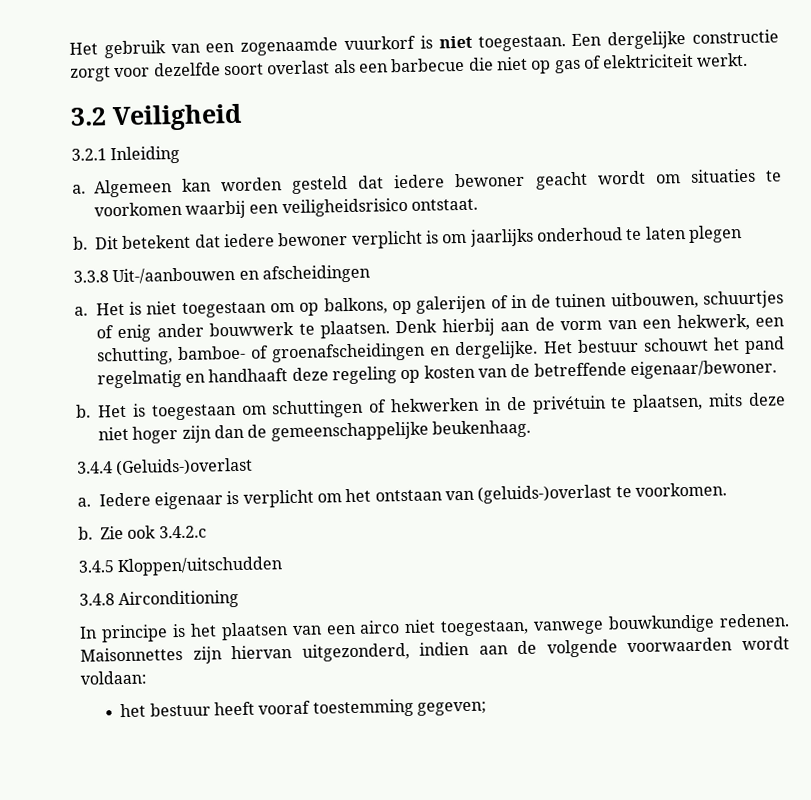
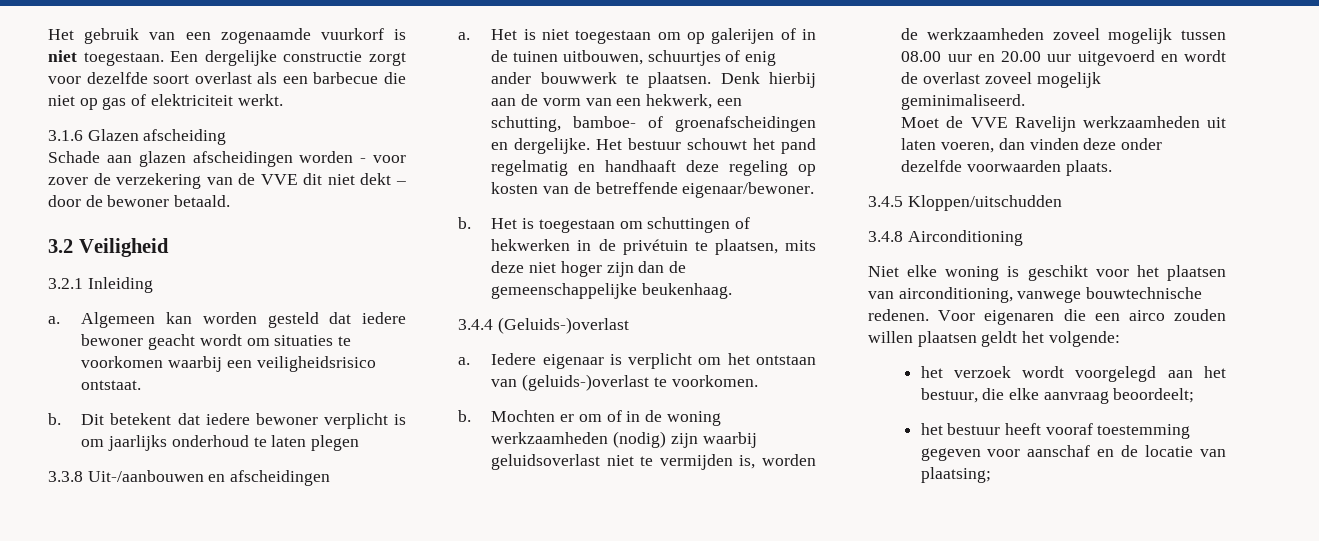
(749, 59) none -> [48,129,227,145] [48,151,406,167] [48,173,406,189] [48,195,231,207] // 3.1.6 Glazen afscheiding // Schade aan glazen afscheidingen worden - voor zover de verzekering van de VVE dit niet dekt – door de bewoner betaald.
[323,297,412,315] balkons, op -> (705, 38) none
[100,525,207,540] [78,556,284,577] [79,589,240,610] [79,613,790,643] [80,636,790,664] [80,670,147,685] Zie ook 3.4.2.c // 3.4.5 Kloppen/uitschudden // 3.4.8 Airconditioning // In principe is het plaatsen van een airco niet toegestaan, vanwege bouwkundige redenen. Maisonnettes zijn hiervan uitgezonderd, indien aan de volgende voorwaarden wordt voldaan: -> [491,410,721,426] [491,431,757,448] [491,454,816,470] [901,28,1226,44] [901,50,1226,66] [901,72,1101,88] [901,94,1026,110] [901,116,1226,132] [901,138,1162,153] [901,160,1112,176] [868,195,1062,211] [868,230,1023,246] [868,265,1226,281] [868,287,1203,303] [868,309,1226,325] [868,331,1120,347] [920,366,1226,382] [920,388,1195,404] Mochten er om of in de woning werkzaamheden (nodig) zijn waarbij geluidsoverlast niet te vermijden is, worden de werkzaamheden zoveel mogelijk tussen 08.00 uur en 20.00 uur uitgevoerd en wordt de overlast zoveel mogelijk geminimaliseerd. // Moet de VVE Ravelijn werkzaamheden uit laten voeren, dan vinden deze onder dezelfde voorwaarden plaats. // 3.4.5 Kloppen/uitschudden // 3.4.8 Airconditioning // Niet elke woning is geschikt voor het plaatsen van airconditioning, vanwege bouwtechnische redenen. Voor eigenaren die een airco zouden willen plaatsen geldt het volgende: // het verzoek wordt voorgelegd aan het bestuur, die elke aanvraag beoordeelt;
[417,701,488,716] gegeven; -> [920,445,1226,461] [920,467,991,483] gegeven voor aanschaf en de locatie van plaatsing;

